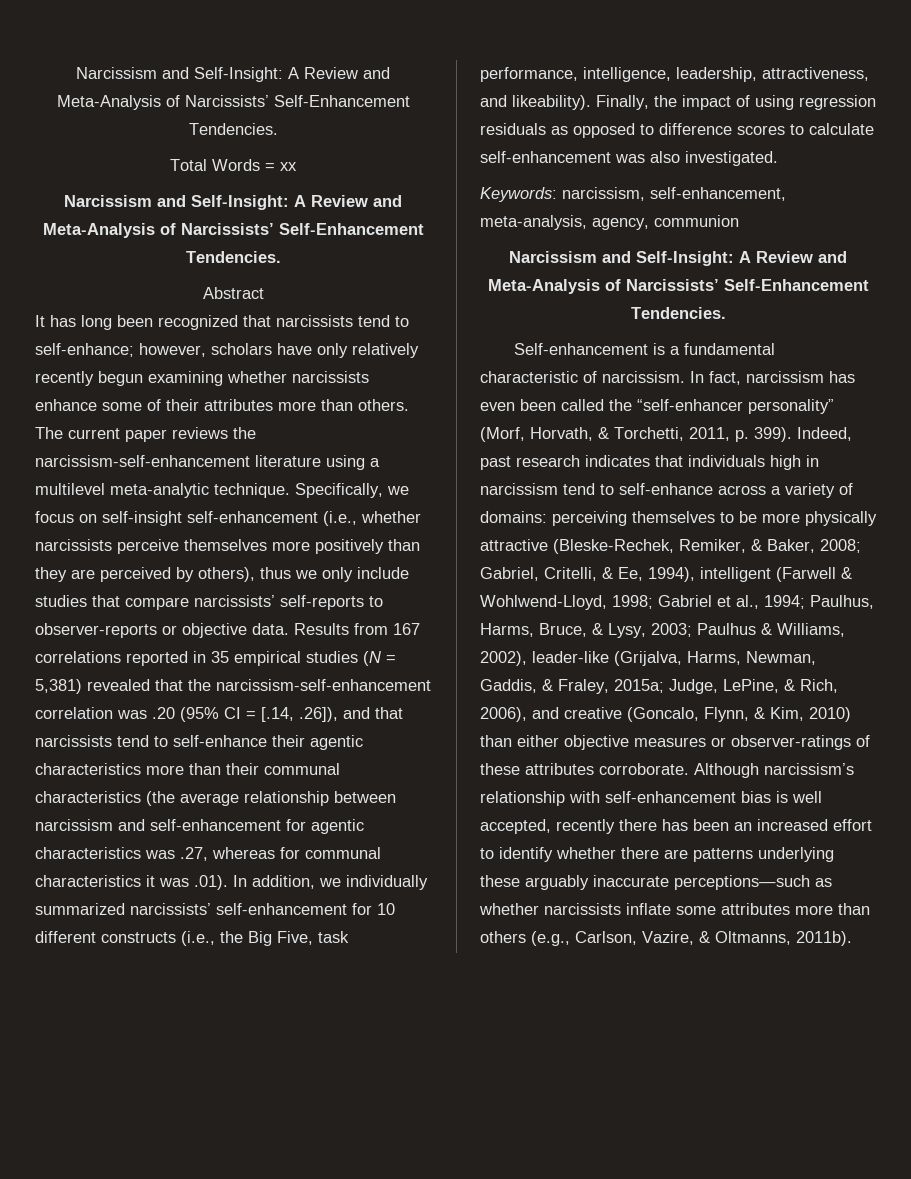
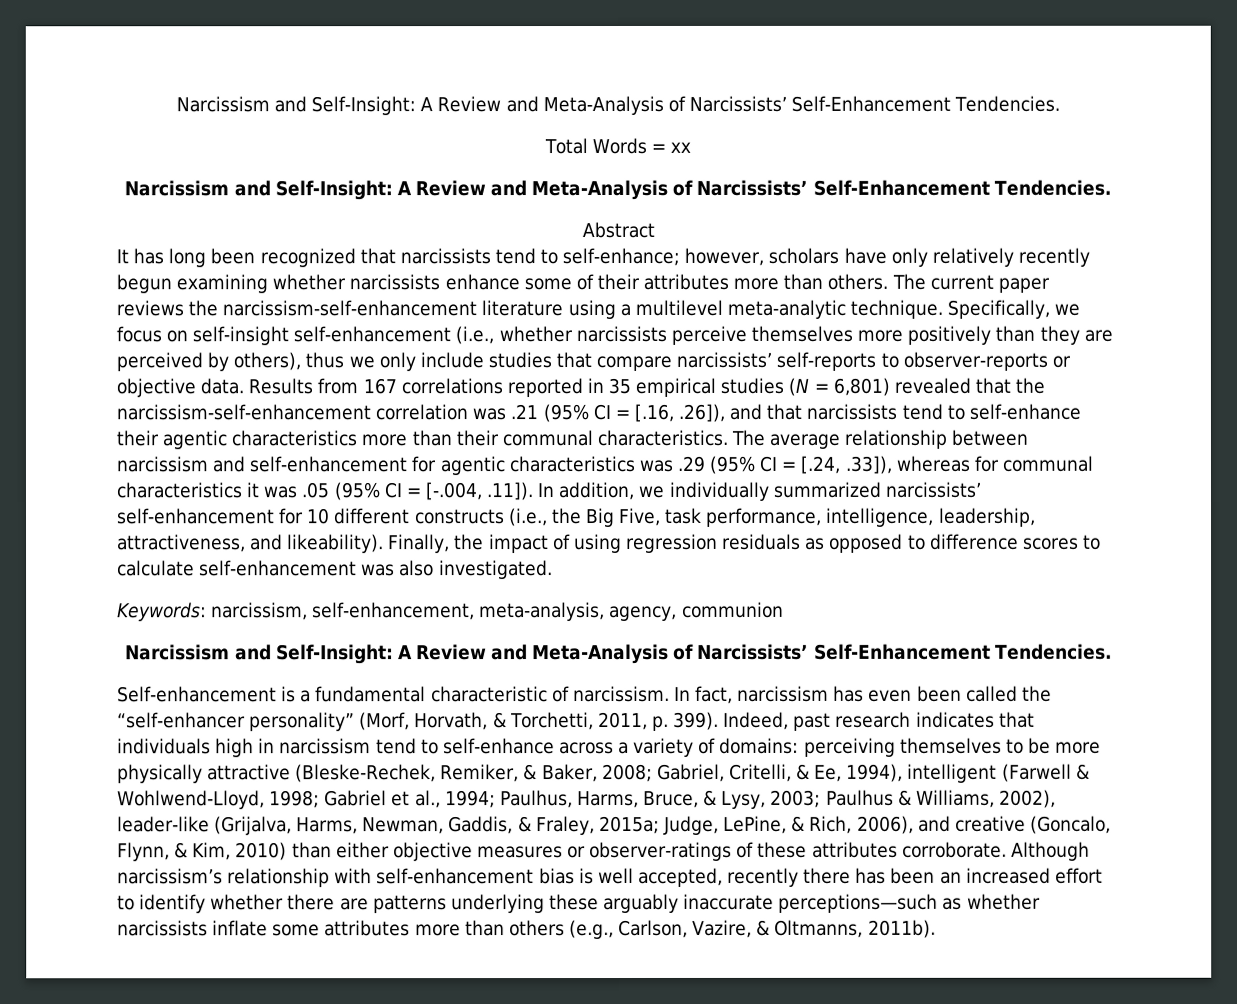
[35,679,82,694] 5,381) -> [832,377,890,396] 6,801)
[152,707,294,722] .20 (95% CI = [.14, -> [510,403,674,423] .21 (95% CI = [.16,
[35,791,175,806] characteristics (the -> [596,429,766,447] characteristics. The
[180,847,208,861] .27, -> [676,455,892,474] .29 (95% CI = [.24, .33]),
[194,875,228,890] .01). -> [301,482,534,501] .05 (95% CI = [-.004, .11]).

